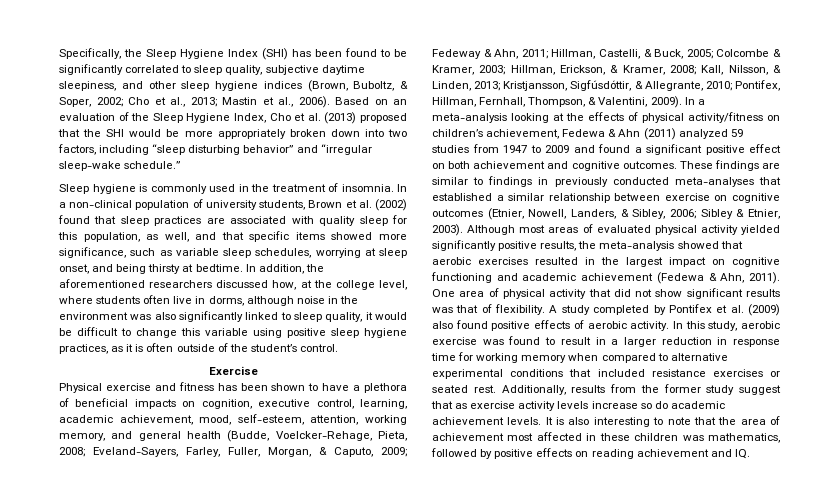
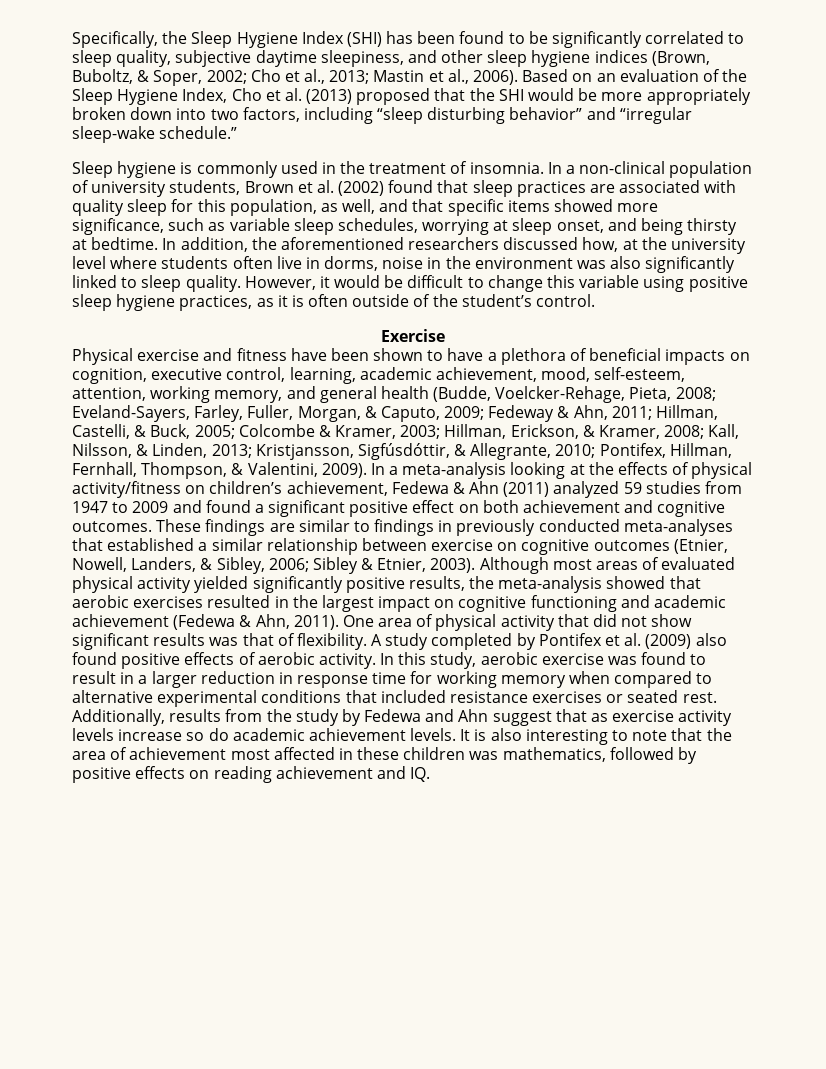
[335,280,407,290] college level, -> [671,238,747,254] [72,256,106,269] university level
[246,296,294,306] although -> (379, 263) none
[325,312,363,322] quality, -> [185,275,316,292] quality. However,
[217,383,237,391] has -> [290,348,327,361] have
[663,384,735,395] former study -> [295,709,489,726] study by Fedewa and Ahn

